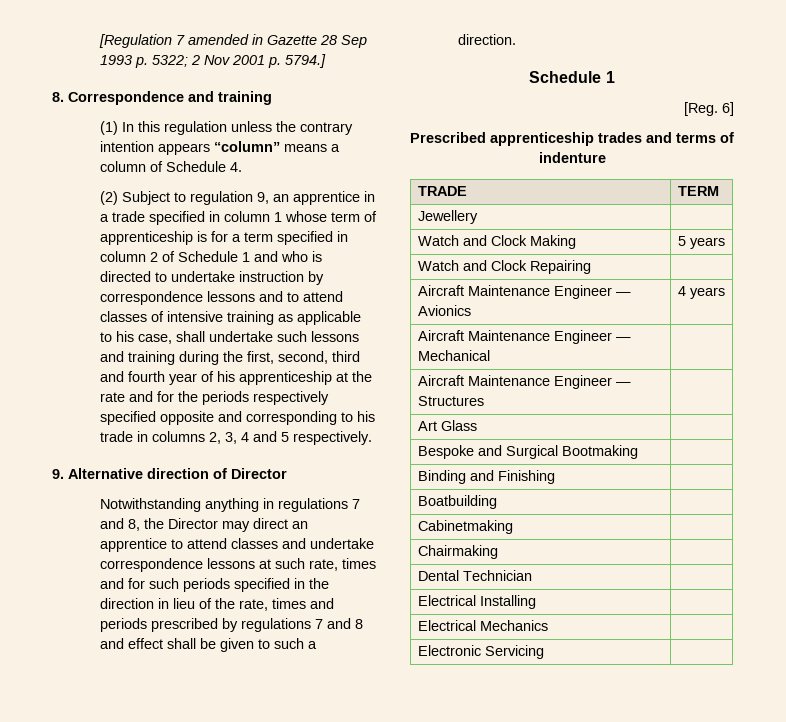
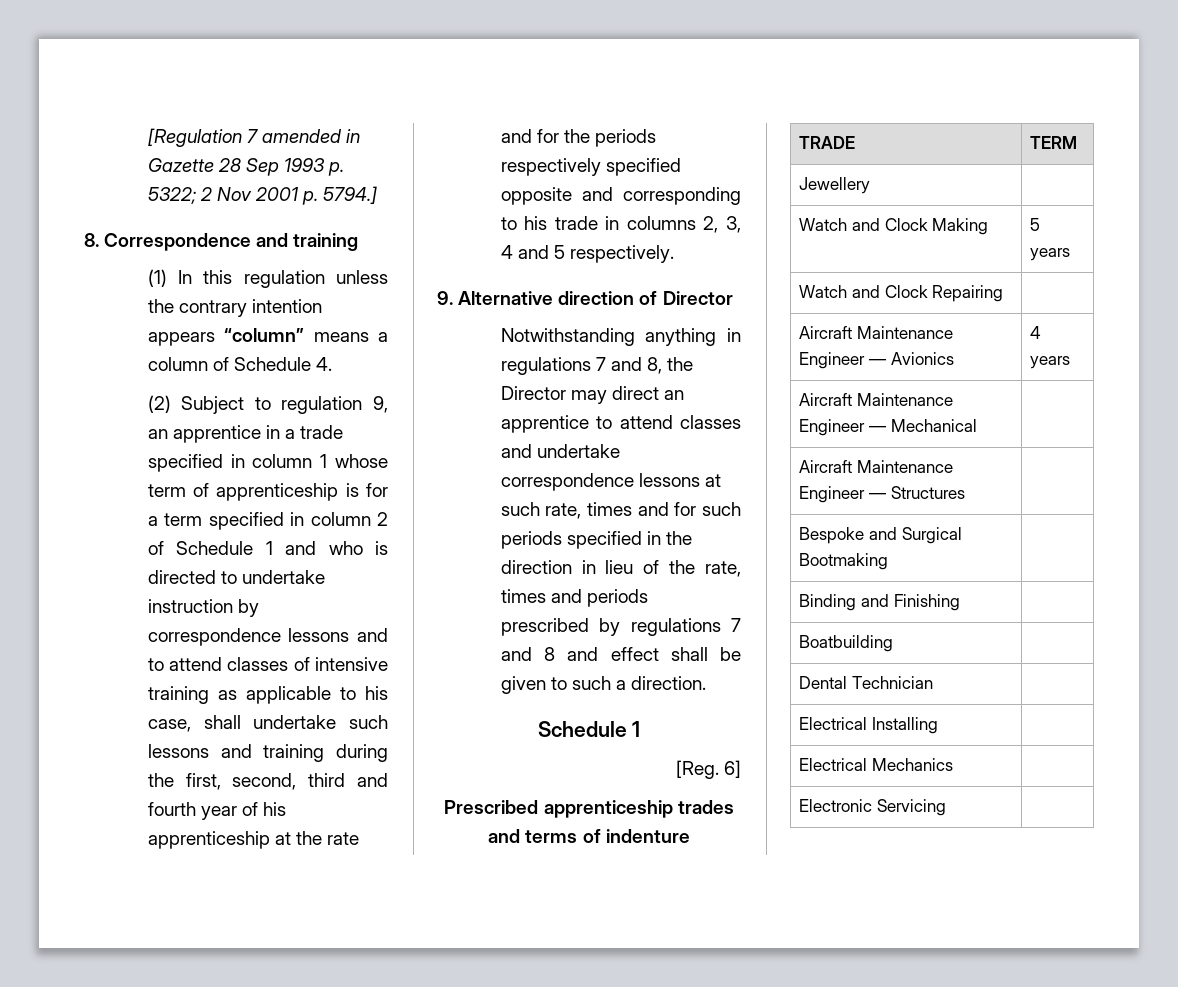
[417,420,477,431] // Art Glass | -> (965, 492) none
[417,520,513,534] [417,545,498,559] // Cabinetmaking | // Chairmaking | -> (894, 643) none

